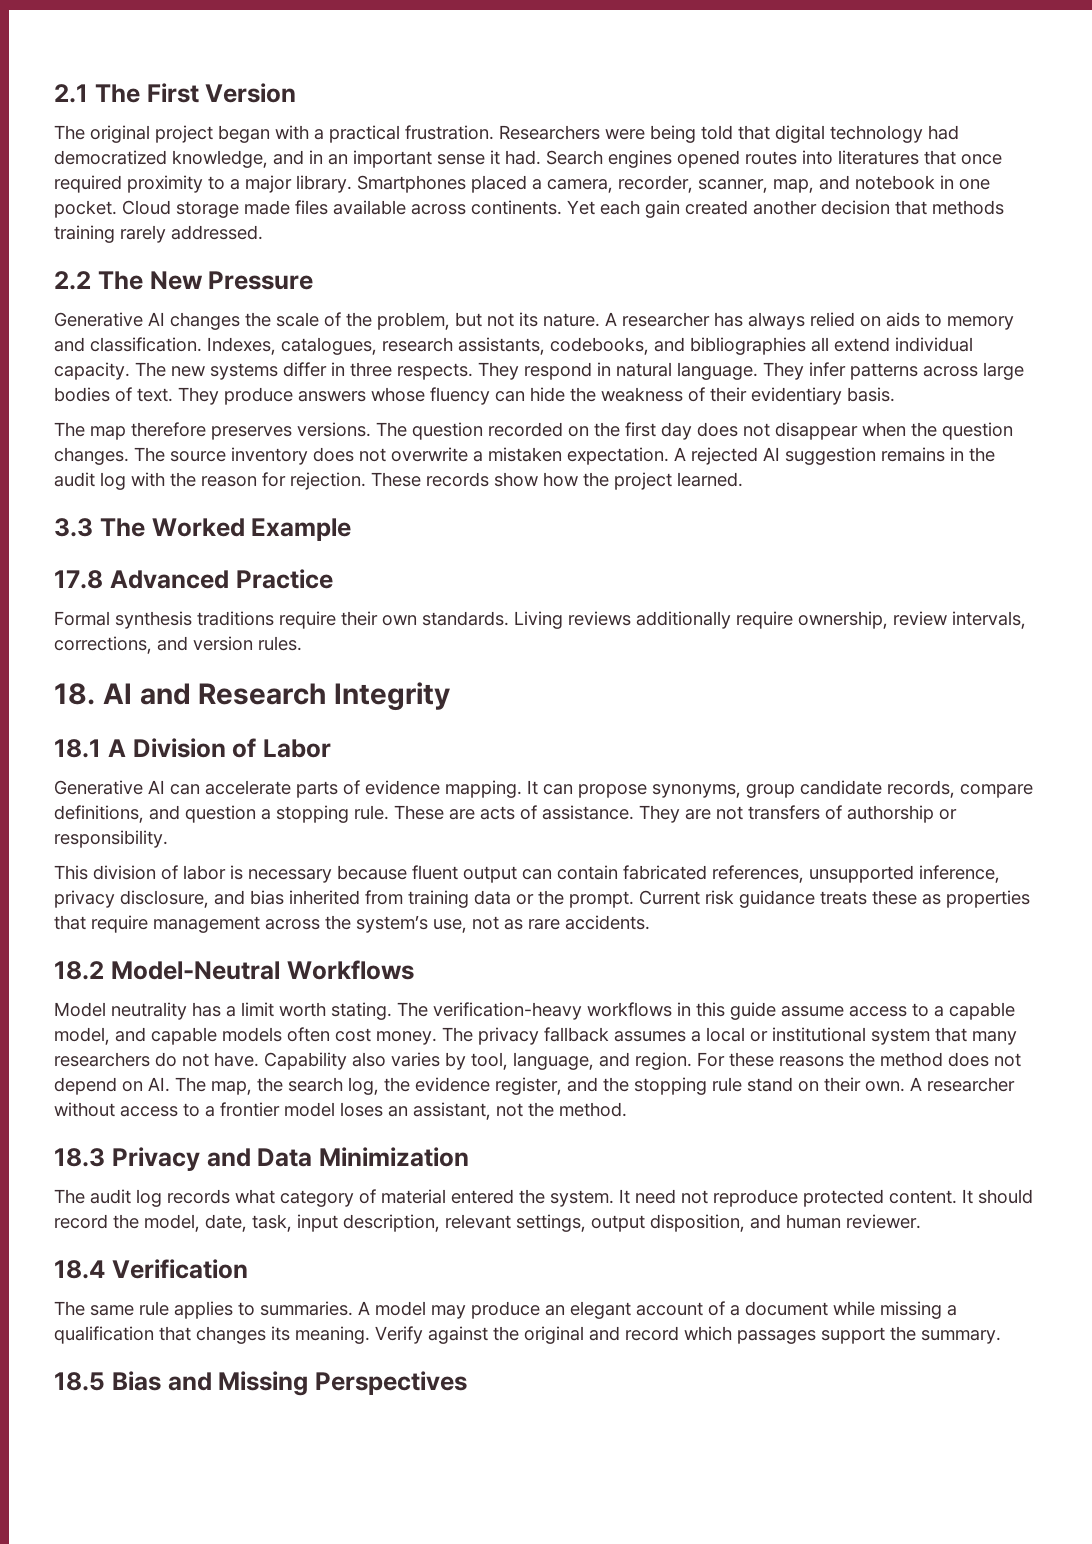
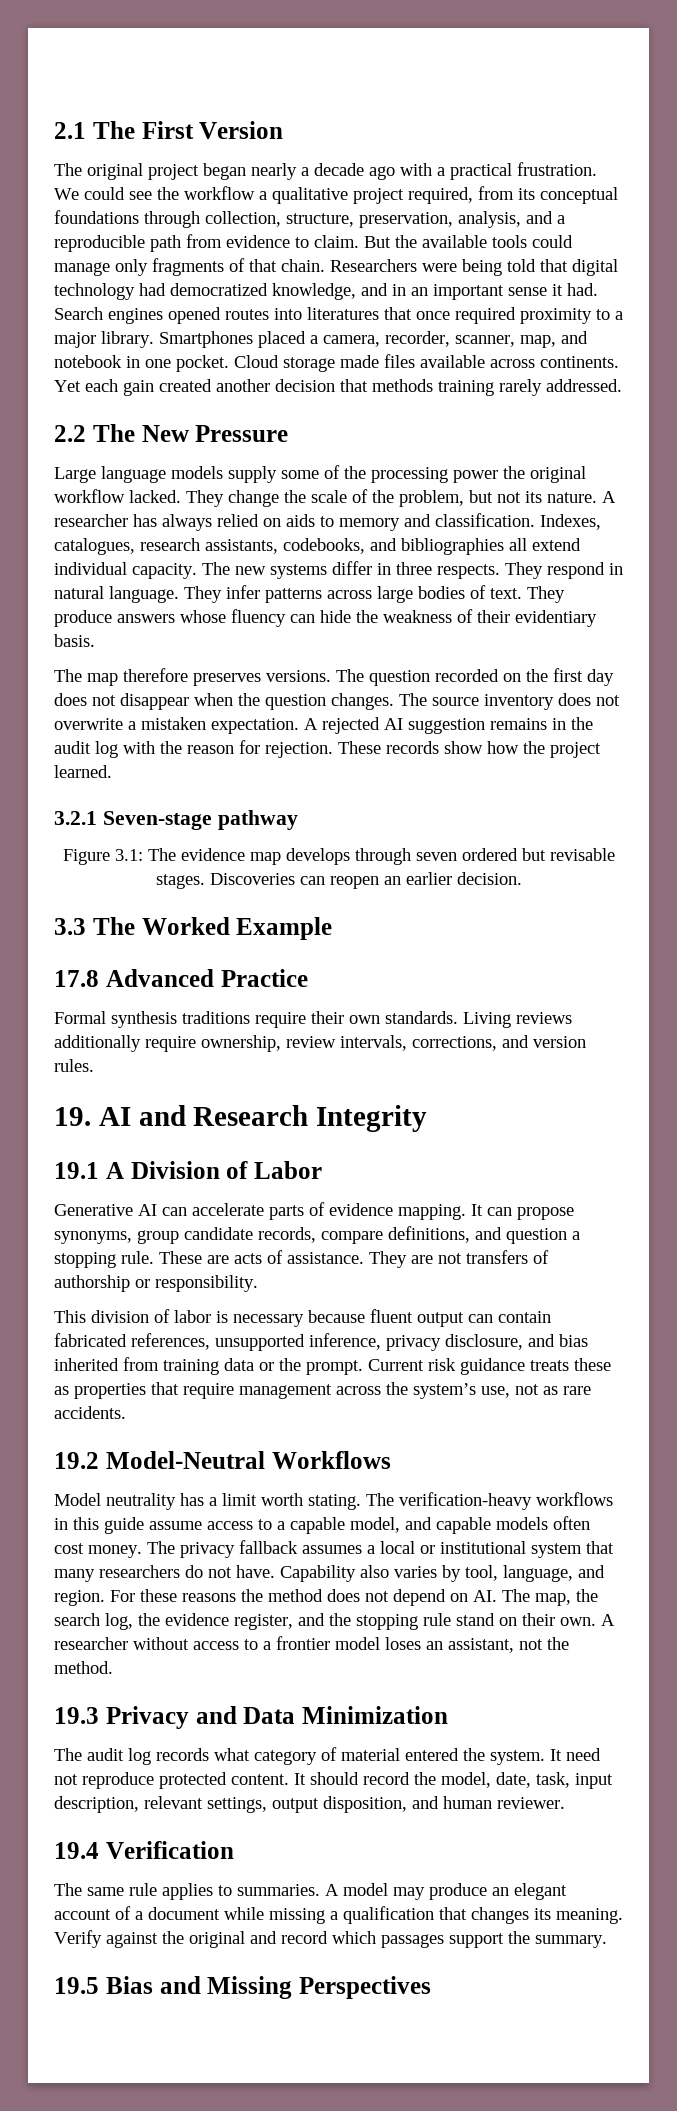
[275,125,494,143] with a practical frustration. -> [251,162,597,180] [54,186,618,204] [54,210,565,228] [54,234,573,252] [54,258,325,276] nearly a decade ago with a practical frustration. We could see the workflow a qualitative project required, from its conceptual foundations through collection, structure, preservation, analysis, and a reproducible path from evidence to claim. But the available tools could manage only fragments of that chain.
[54,312,240,330] Generative AI changes -> [54,465,586,483] [54,489,279,507] Large language models supply some of the processing power the original workflow lacked. They change
(743, 479) none -> [54,810,298,830] [62,848,615,865] [155,872,522,889] // 3.2.1 Seven-stage pathway // Figure 3.1: The evidence map develops through seven ordered but revisable stages. Discoveries can reopen an earlier decision.
[54,683,95,705] 18. -> [54,1107,91,1126] 19.
[54,739,101,758] 18.1 -> [54,1162,99,1179] 19.1
[54,961,104,980] 18.2 -> [54,1452,99,1469] 19.2
[54,1148,105,1167] 18.3 -> [54,1707,99,1724] 19.3
[54,1260,105,1279] 18.4 -> [54,1842,99,1859] 19.4
[54,1372,105,1391] 18.5 -> [54,1977,99,1994] 19.5

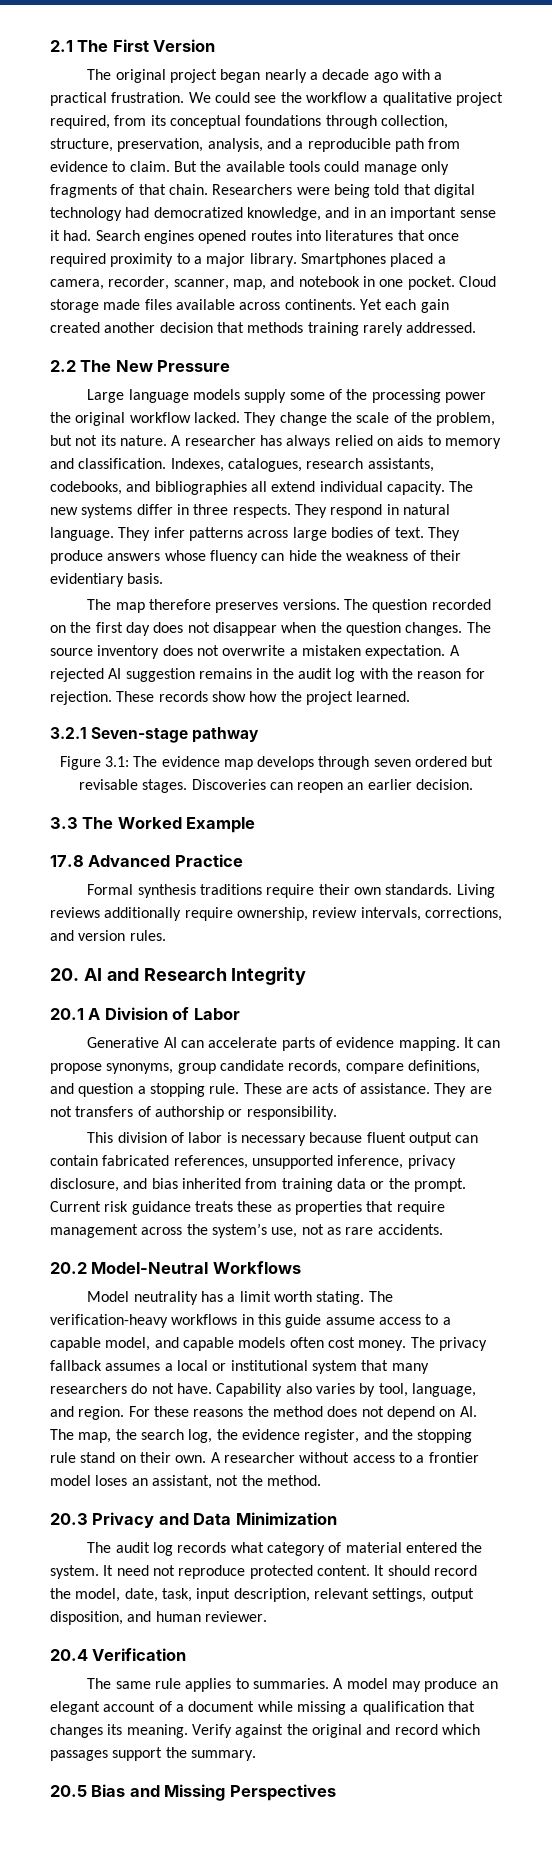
[54,1107,91,1126] 19. -> [50,968,79,981] 20.
[54,1162,99,1179] 19.1 -> [50,1008,84,1020] 20.1
[54,1452,99,1469] 19.2 -> [50,1262,87,1274] 20.2
[54,1707,99,1724] 19.3 -> [50,1513,88,1525] 20.3
[54,1842,99,1859] 19.4 -> [50,1649,88,1661] 20.4
[54,1977,99,1994] 19.5 -> [50,1785,87,1797] 20.5

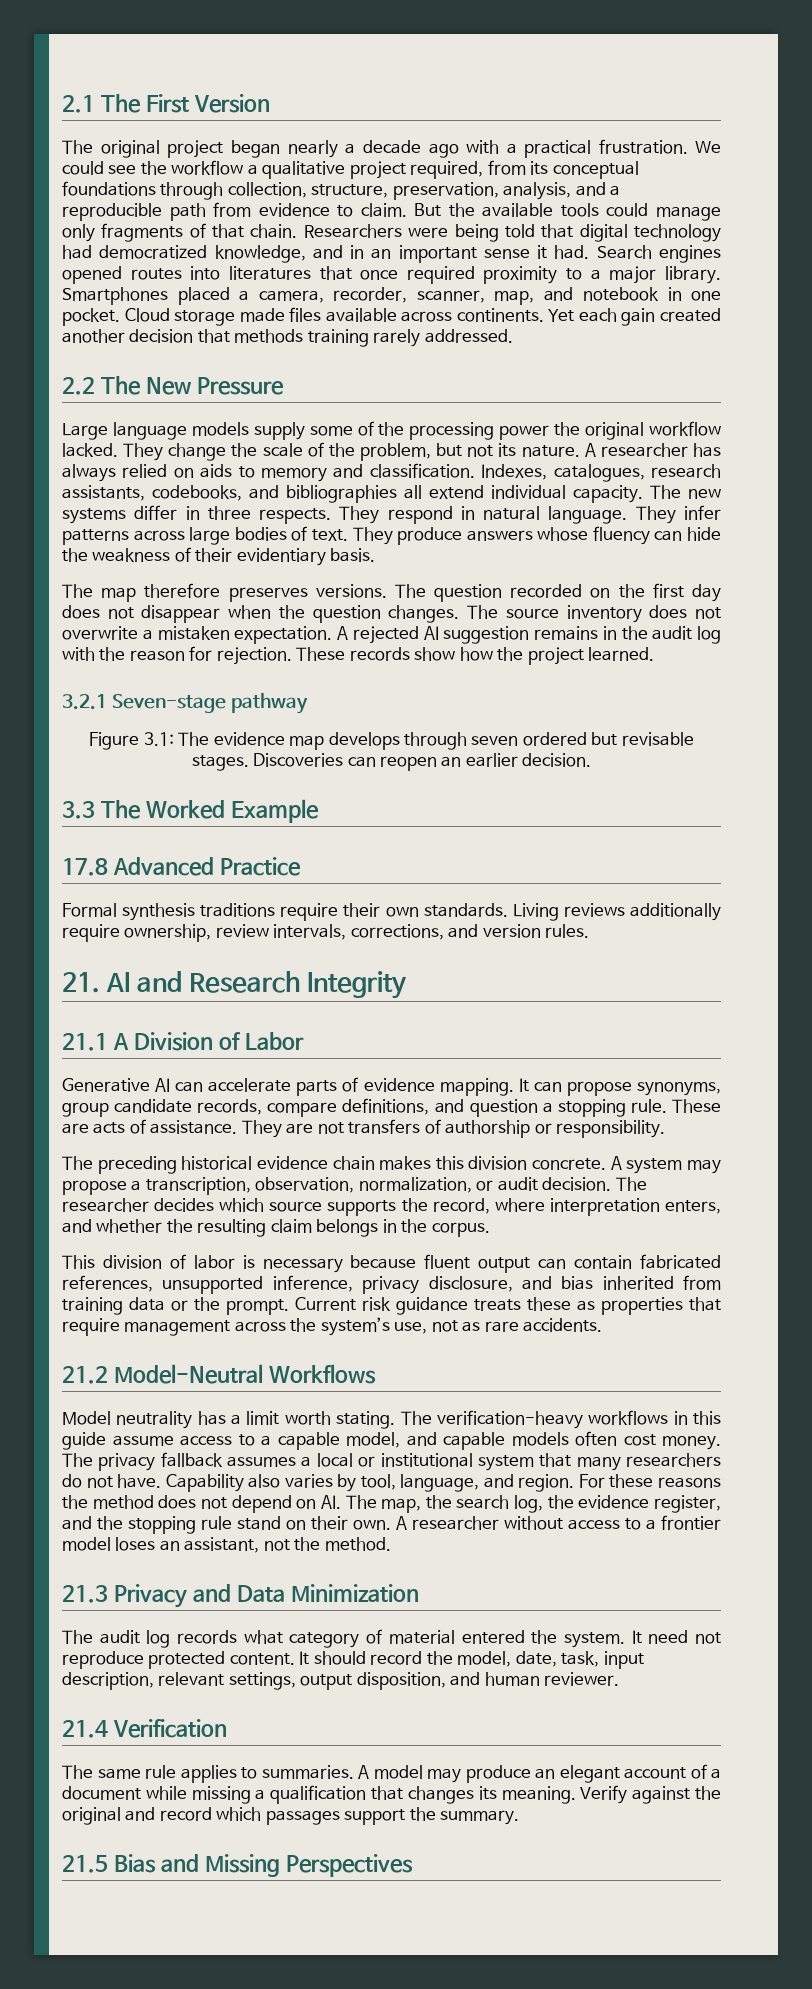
[50,968,79,981] 20. -> [62,972,100,993] 21.
[50,1008,84,1020] 20.1 -> [62,1033,108,1051] 21.1
(337, 1113) none -> [62,1156,721,1174] [62,1177,647,1195] [62,1198,721,1216] [62,1219,490,1237] // The preceding historical evidence chain makes this division concrete. A system may propose a transcription, observation, normalization, or audit decision. The researcher decides which source supports the record, where interpretation enters, and whether the resulting claim belongs in the corpus.
[50,1262,87,1274] 20.2 -> [62,1366,108,1384] 21.2
[50,1513,88,1525] 20.3 -> [62,1585,108,1603] 21.3
[50,1649,88,1661] 20.4 -> [62,1720,108,1738] 21.4
[50,1785,87,1797] 20.5 -> [62,1855,108,1873] 21.5

